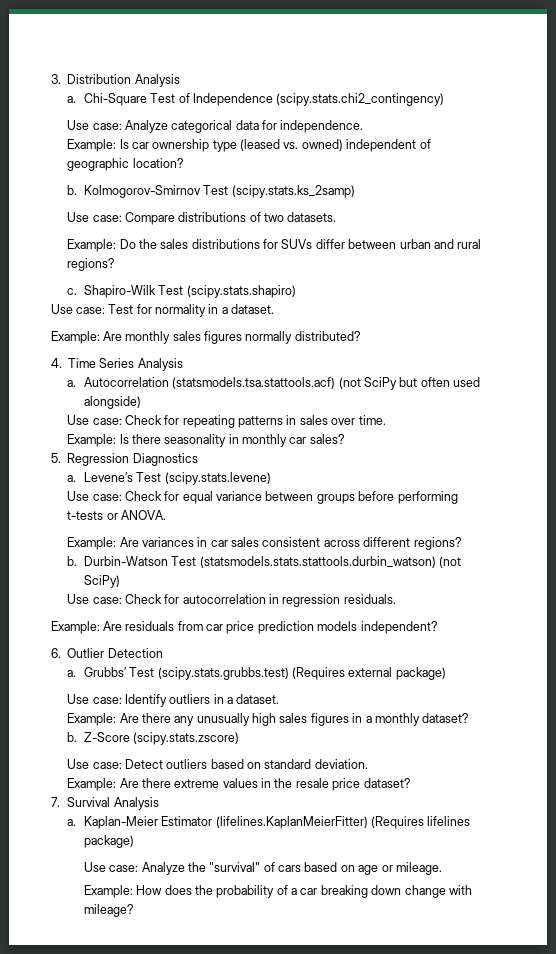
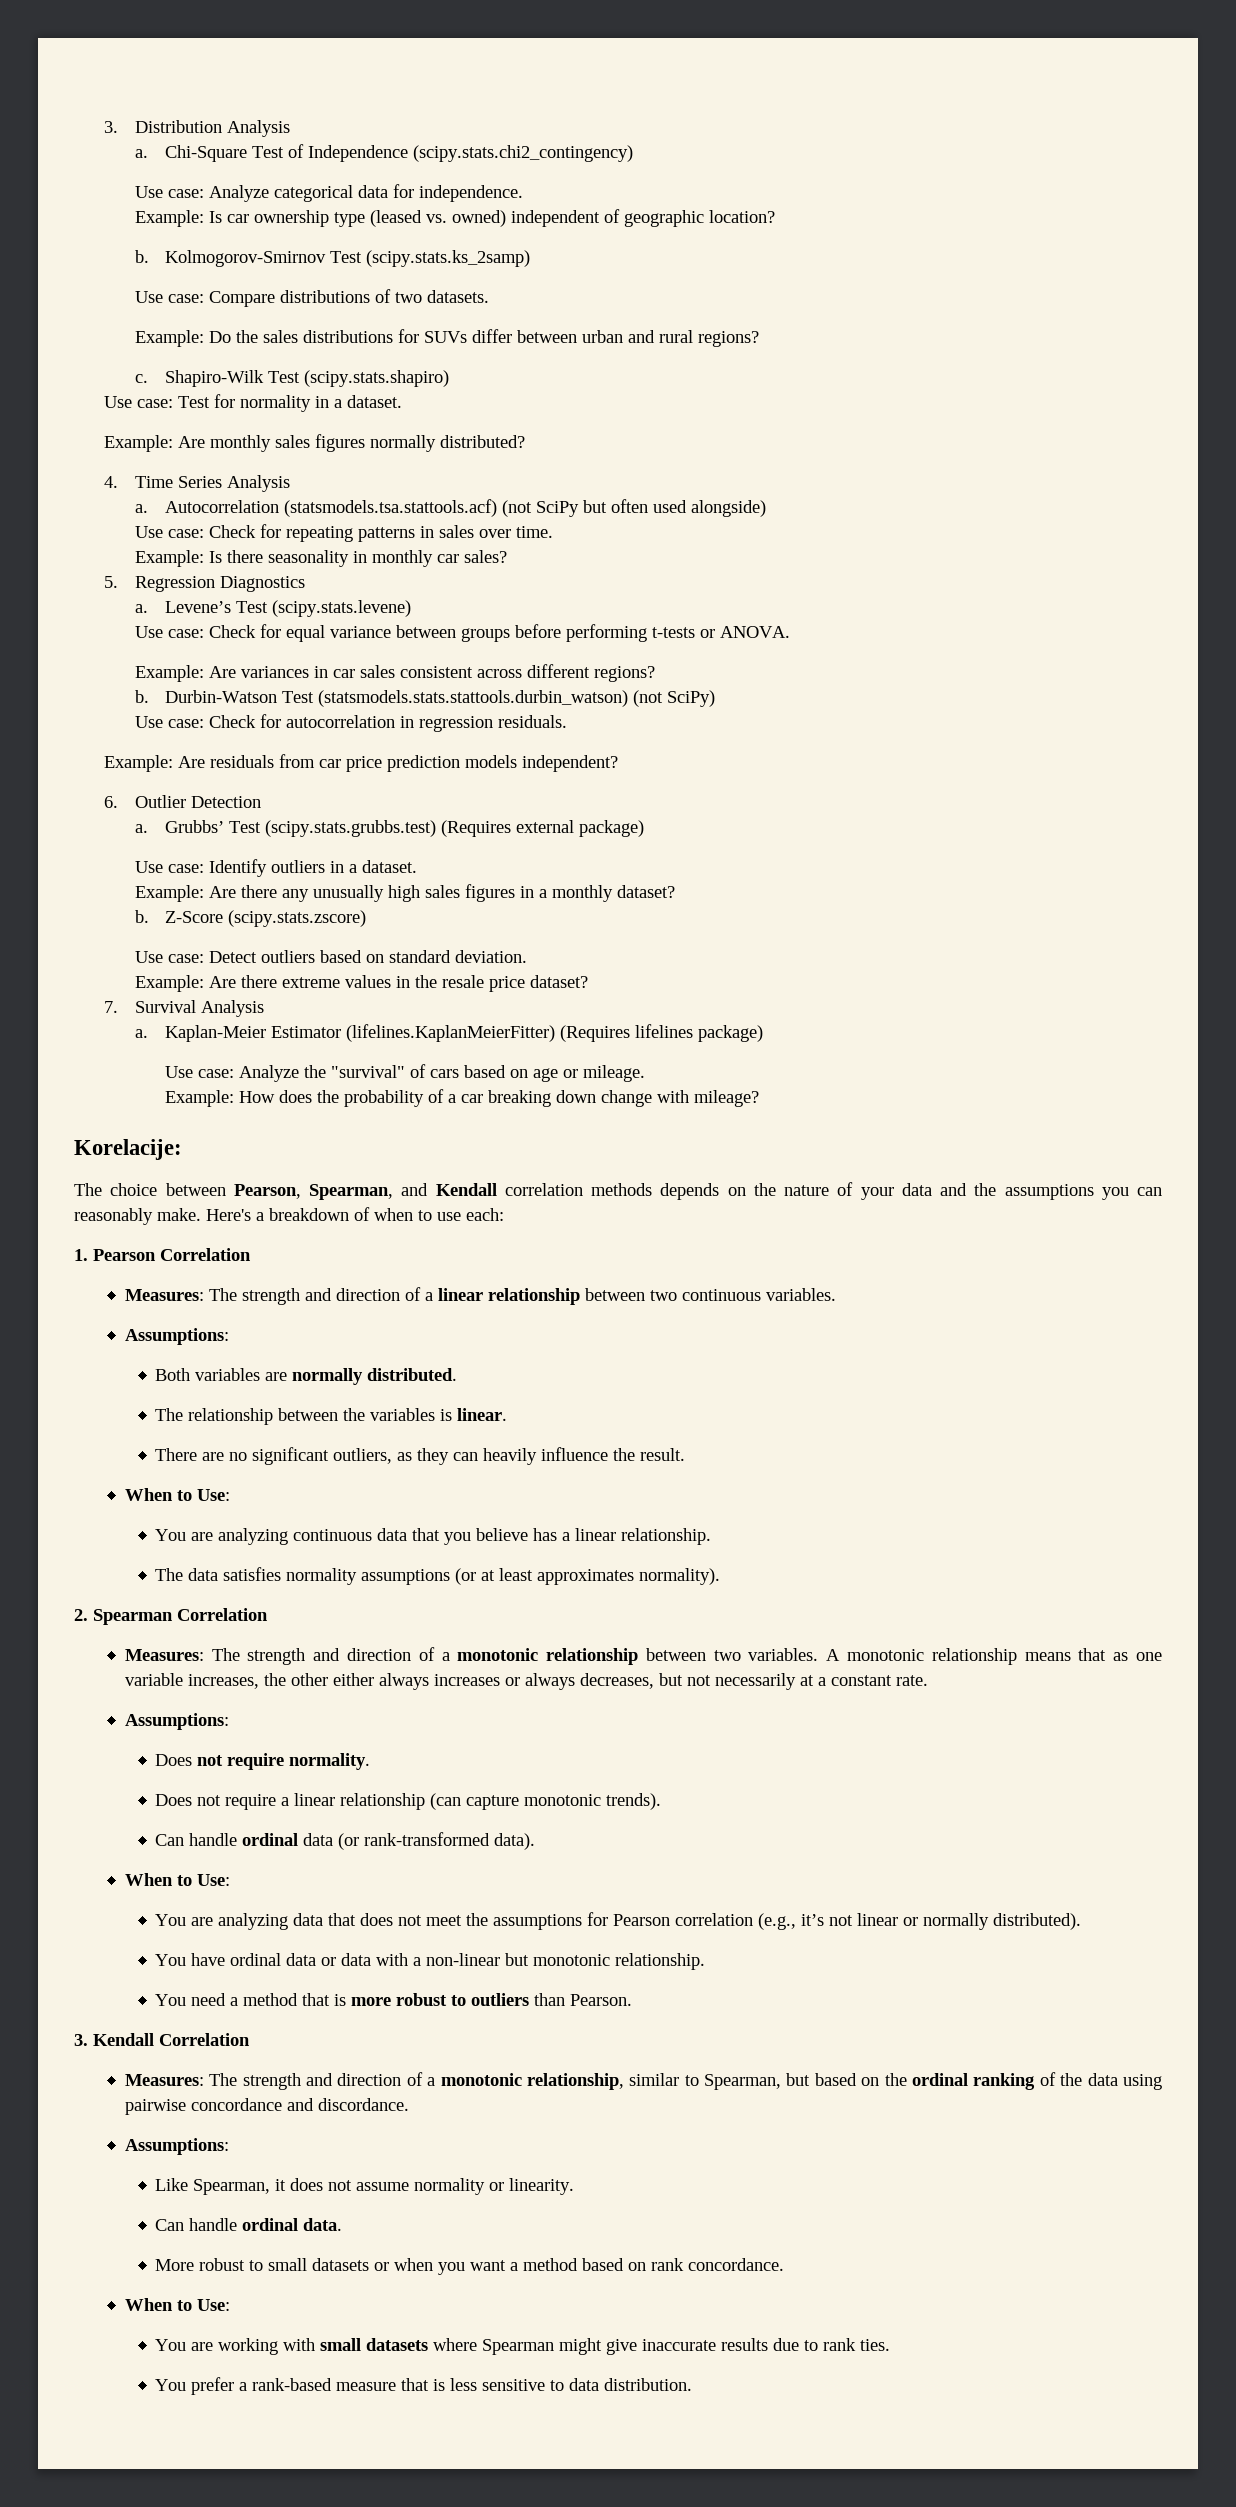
(134, 910) none -> [74,1139,182,1160] [74,1182,1162,1200] [74,1207,504,1225] [74,1248,251,1261] [124,1287,836,1305] [124,1328,229,1345] [155,1368,458,1385] [155,1408,508,1425] [155,1447,686,1465] [124,1488,230,1501] [155,1528,712,1545] [155,1567,721,1585] [74,1608,268,1625] [124,1647,1163,1665] [124,1673,928,1690] [124,1713,229,1730] [155,1753,371,1770] [155,1793,662,1810] [155,1832,536,1850] [124,1873,230,1886] [155,1912,1082,1930] [155,1953,706,1970] [155,1993,633,2006] [74,2033,250,2046] [124,2072,1162,2090] [124,2098,409,2115] [124,2138,229,2155] [155,2178,575,2195] [155,2218,343,2231] [155,2258,785,2275] [124,2298,230,2311] [155,2338,891,2355] [155,2377,693,2395] // Korelacije: // The choice between Pearson, Spearman, and Kendall correlation methods depends on the nature of your data and the assumptions you can reasonably make. Here's a breakdown of when to use each: // 1. Pearson Correlation // Measures: The strength and direction of a linear relationship between two continuous variables. // Assumptions: // Both variables are normally distributed. // The relationship between the variables is linear. // There are no significant outliers, as they can heavily influence the result. // When to Use: // You are analyzing continuous data that you believe has a linear relationship. // The data satisfies normality assumptions (or at least approximates normality). // 2. Spearman Correlation // Measures: The strength and direction of a monotonic relationship between two variables. A monotonic relationship means that as one variable increases, the other either always increases or always decreases, but not necessarily at a constant rate. // Assumptions: // Does not require normality. // Does not require a linear relationship (can capture monotonic trends). // Can handle ordinal data (or rank-transformed data). // When to Use: // You are analyzing data that does not meet the assumptions for Pearson correlation (e.g., it’s not linear or normally distributed). // You have ordinal data or data with a non-linear but monotonic relationship. // You need a method that is more robust to outliers than Pearson. // 3. Kendall Correlation // Measures: The strength and direction of a monotonic relationship, similar to Spearman, but based on the ordinal ranking of the data using pairwise concordance and discordance. // Assumptions: // Like Spearman, it does not assume normality or linearity. // Can handle ordinal data. // More robust to small datasets or when you want a method based on rank concordance. // When to Use: // You are working with small datasets where Spearman might give inaccurate results due to rank ties. // You prefer a rank-based measure that is less sensitive to data distribution.

